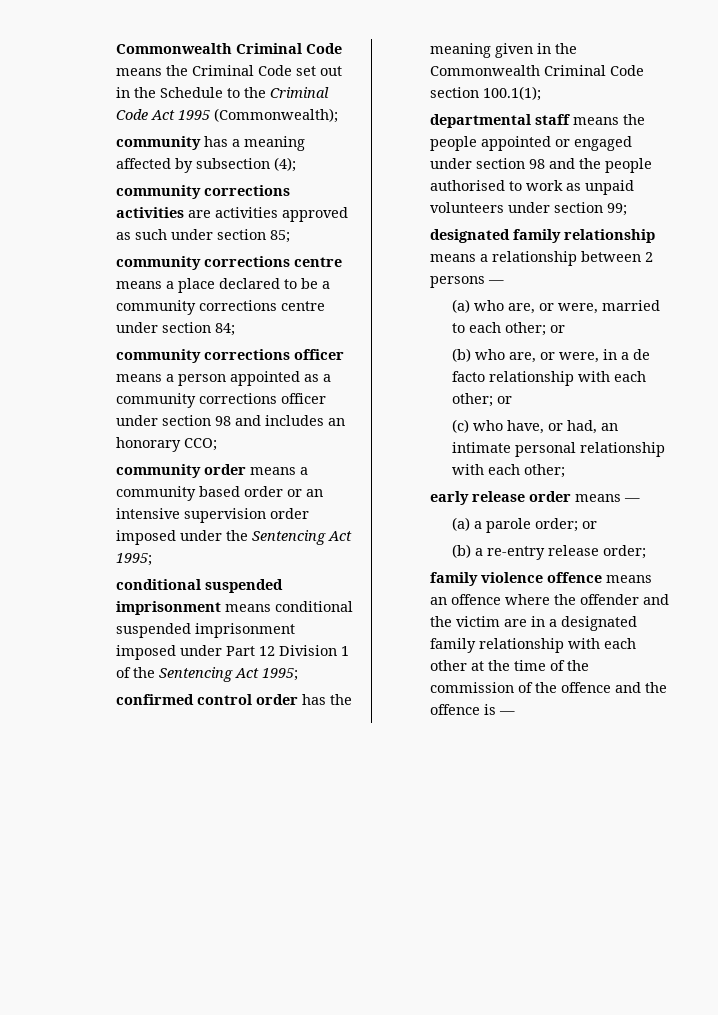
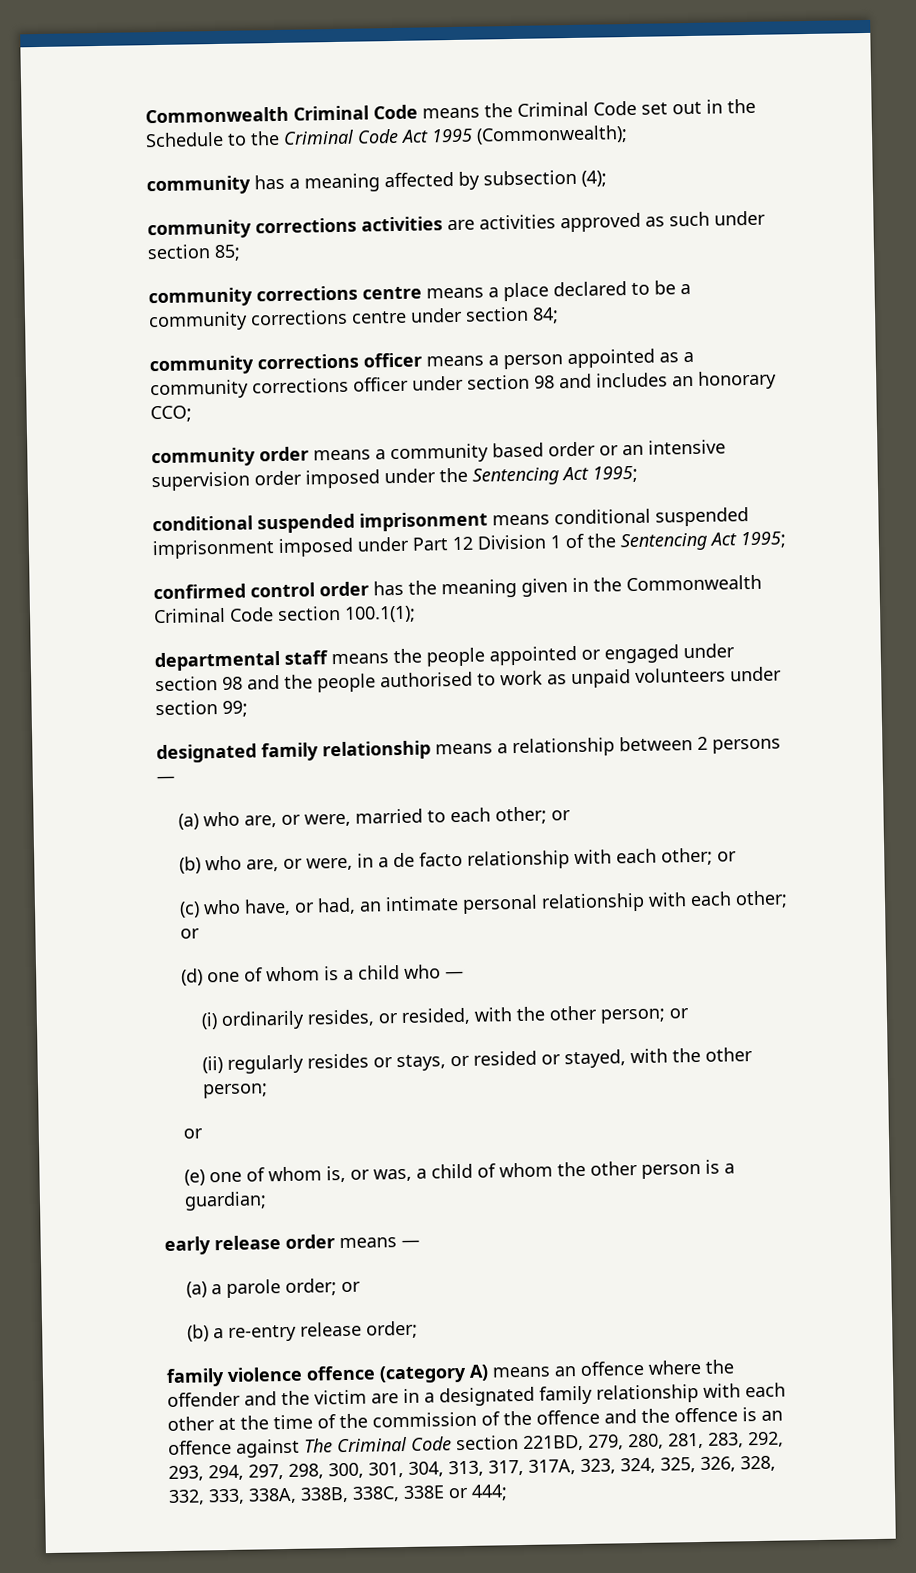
(566, 471) none -> [179,928,200,939] [180,964,464,986] [201,1005,690,1031] [202,1047,754,1074] [203,1083,269,1099] [182,1128,203,1139] [183,1159,735,1186] [183,1191,267,1211] or // (d) one of whom is a child who — // (i) ordinarily resides, or resided, with the other person; or // (ii) regularly resides or stays, or resided or stayed, with the other person; // or // (e) one of whom is, or was, a child of whom the other person is a guardian;
(602, 577) none -> [379,1364,490,1384] (category A)
[498,711,515,715] — -> [761,1410,784,1421] [168,1431,785,1458] [168,1455,777,1481] [168,1484,509,1505] an offence against The Criminal Code section 221BD, 279, 280, 281, 283, 292, 293, 294, 297, 298, 300, 301, 304, 313, 317, 317A, 323, 324, 325, 326, 328, 332, 333, 338A, 338B, 338C, 338E or 444;

